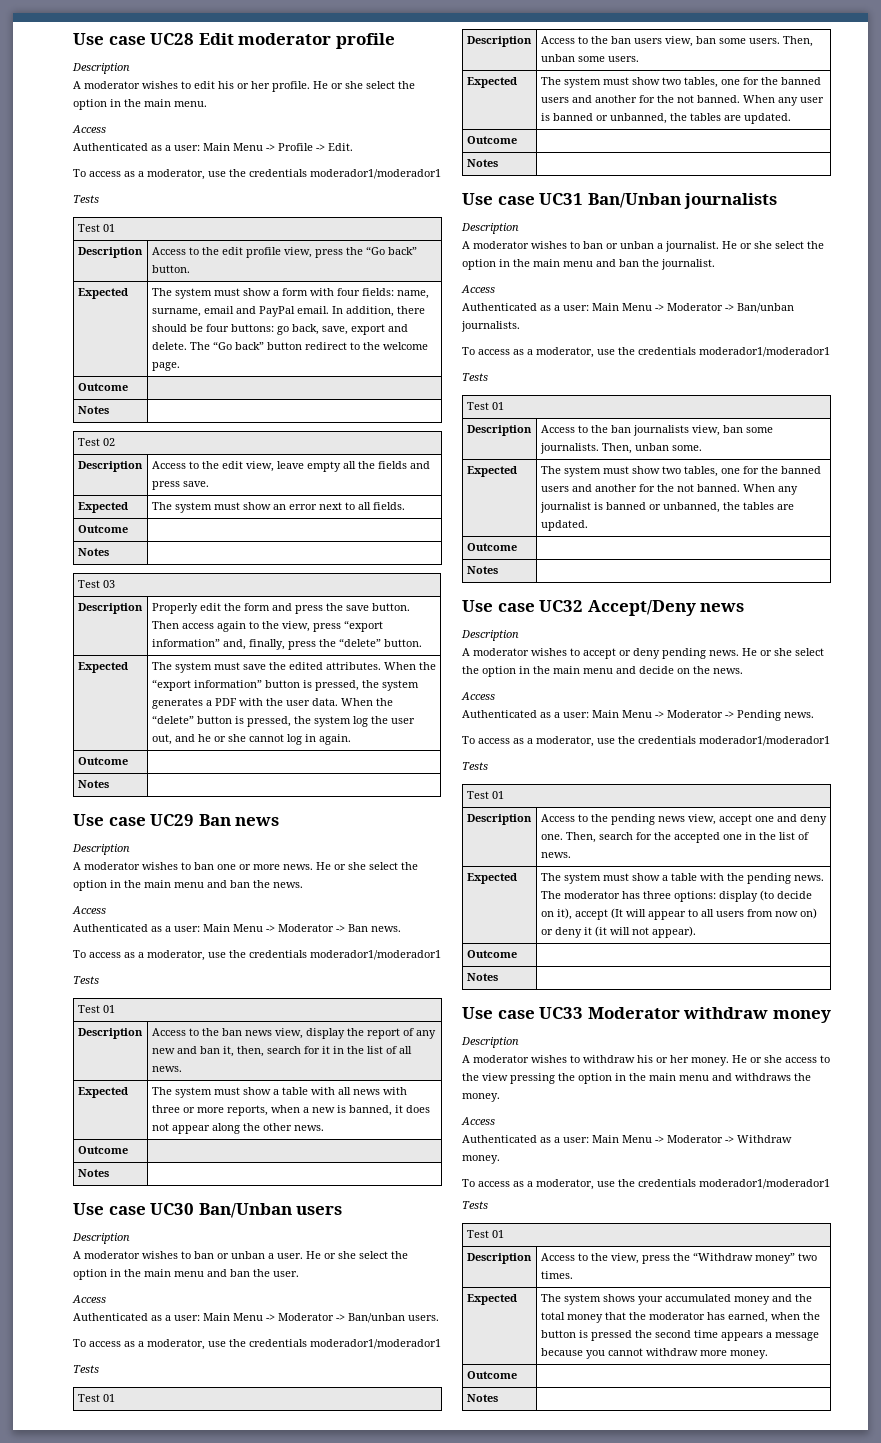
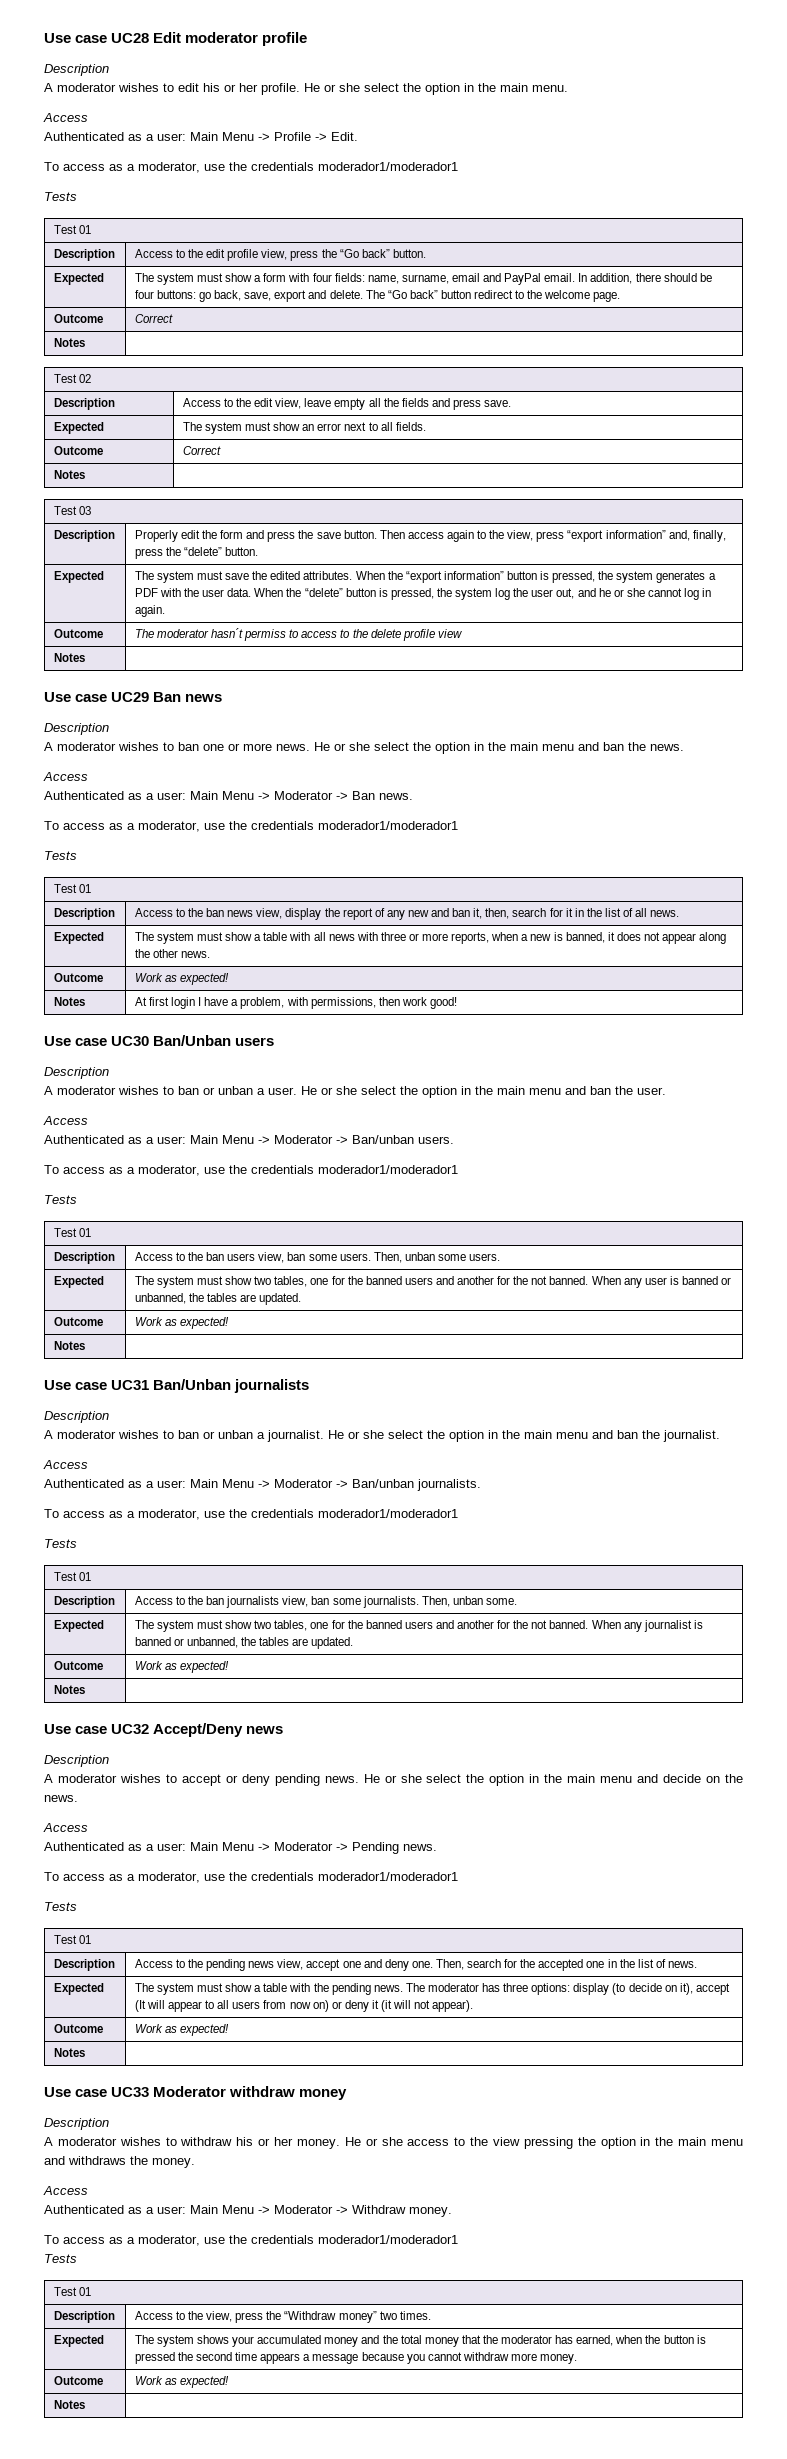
(128, 387) none -> [134,314,173,323] Correct
(128, 529) none -> [182,446,221,455] Correct
(128, 761) none -> [134,628,462,641] The moderator hasn´t permiss to access to the delete profile view
[77,1169,109,1177] // Notes | -> [134,973,230,985] [53,997,85,1006] [134,997,457,1009] Work as expected! // Notes | At first login I have a problem, with permissions, then work good!
(517, 140) none -> [134,1317,230,1329] Work as expected!
(517, 547) none -> [134,1661,230,1673] Work as expected!
(517, 954) none -> [134,2024,230,2036] Work as expected!
(517, 1375) none -> [134,2376,230,2388] Work as expected!

